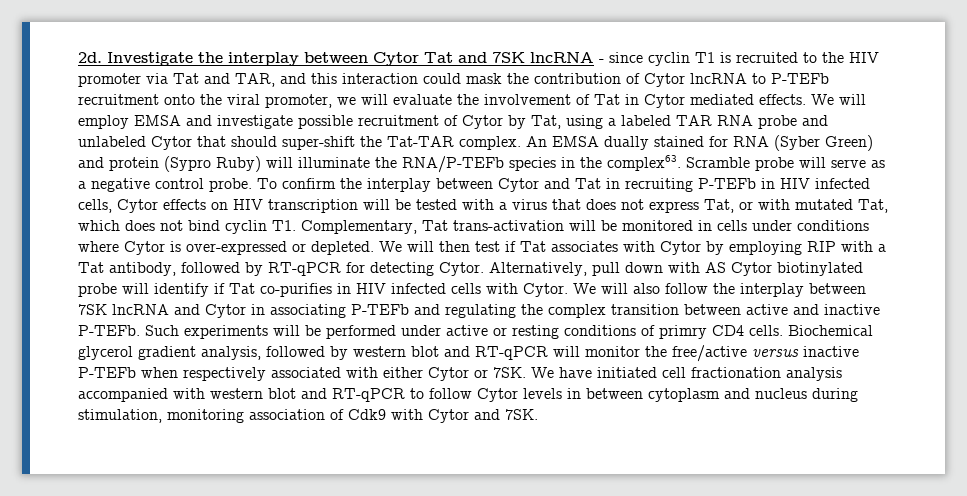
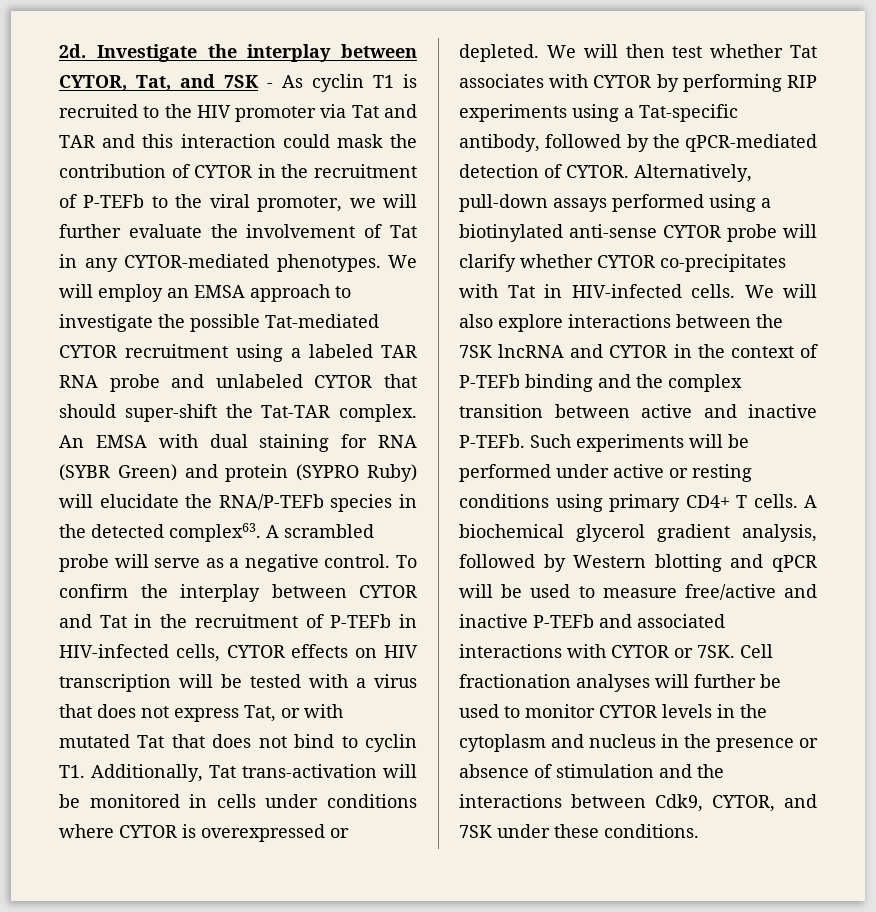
[373,52,643,66] Cytor Tat and 7SK lncRNA - since -> [59,74,303,91] CYTOR, Tat, and 7SK - As
[235,73,275,87] TAR, -> [59,135,95,148] TAR
[644,73,829,87] [78,94,195,105] Cytor lncRNA to P-TEFb recruitment onto -> [194,164,417,178] [59,194,168,208] CYTOR in the recruitment of P-TEFb to
(388, 99) none -> [59,224,121,238] further
[644,94,866,108] [78,115,561,129] Cytor mediated effects. We will employ EMSA and investigate possible recruitment of Cytor by Tat, -> [84,254,417,272] [59,284,351,302] [59,314,379,332] [59,344,228,358] any CYTOR-mediated phenotypes. We will employ an EMSA approach to investigate the possible Tat-mediated CYTOR recruitment
[151,136,192,150] Cytor -> [314,375,373,388] CYTOR
[604,136,704,150] dually stained -> [158,434,330,452] with dual staining
[774,135,820,151] (Syber -> [59,464,110,481] (SYBR
[164,156,211,172] (Sypro -> [296,464,360,481] (SYPRO
[298,157,370,168] illuminate -> [99,494,179,508] elucidate
[607,155,750,171] complex63. Scramble -> [91,523,374,542] detected complex63. A scrambled
[155,178,252,192] control probe. -> [324,554,391,568] control.
[498,178,539,192] Cytor -> [359,585,417,598] CYTOR
[625,178,870,192] [78,199,158,213] recruiting P-TEFb in HIV infected cells, Cytor -> [160,614,417,628] [59,644,285,662] the recruitment of P-TEFb in HIV-infected cells, CYTOR
[858,199,888,213] [78,220,120,231] Tat, which -> [137,734,205,748] Tat that
(220, 225) none -> [341,736,358,748] to
[301,220,417,234] Complementary, -> [91,764,203,782] Additionally,
[124,241,287,255] Cytor is over-expressed -> [119,824,325,842] CYTOR is overexpressed
[505,241,516,252] if -> [710,44,784,58] whether
[660,241,886,255] [78,262,863,276] [78,283,866,297] [78,304,516,318] Cytor by employing RIP with a Tat antibody, followed by RT-qPCR for detecting Cytor. Alternatively, pull down with AS Cytor biotinylated probe will identify if Tat co-purifies in HIV infected cells with Cytor. We will also follow the interplay between 7SK lncRNA and Cytor in associating P-TEFb and regulating -> [593,74,817,92] [459,104,738,122] [459,134,817,152] [459,164,752,182] [459,194,771,212] [459,224,817,242] [459,254,786,272] [459,284,817,298] [459,314,783,332] [459,344,818,358] [459,374,631,392] CYTOR by performing RIP experiments using a Tat-specific antibody, followed by the qPCR-mediated detection of CYTOR. Alternatively, pull-down assays performed using a biotinylated anti-sense CYTOR probe will clarify whether CYTOR co-precipitates with Tat in HIV-infected cells. We will also explore interactions between the 7SK lncRNA and CYTOR in the context of P-TEFb binding and
[641,325,873,339] of primry CD4 cells. Biochemical -> [555,494,817,512] [459,524,564,538] using primary CD4+ T cells. A biochemical
[353,345,859,362] [78,367,842,381] [78,388,518,402] western blot and RT-qPCR will monitor the free/active versus inactive P-TEFb when respectively associated with either Cytor or 7SK. We have initiated cell fractionation analysis accompanied with western blot and RT-qPCR to follow Cytor -> [573,554,817,572] [459,584,817,600] [459,614,725,628] [459,644,773,658] [459,674,781,692] [459,704,657,718] Western blotting and qPCR will be used to measure free/active and inactive P-TEFb and associated interactions with CYTOR or 7SK. Cell fractionation analyses will further be used to monitor CYTOR
[586,388,643,399] between -> [740,704,767,718] the
[812,388,858,402] [78,409,538,423] during stimulation, monitoring association of Cdk9 with Cytor and 7SK. -> [661,734,818,752] [459,764,724,778] [459,794,817,812] [459,824,699,838] in the presence or absence of stimulation and the interactions between Cdk9, CYTOR, and 7SK under these conditions.

